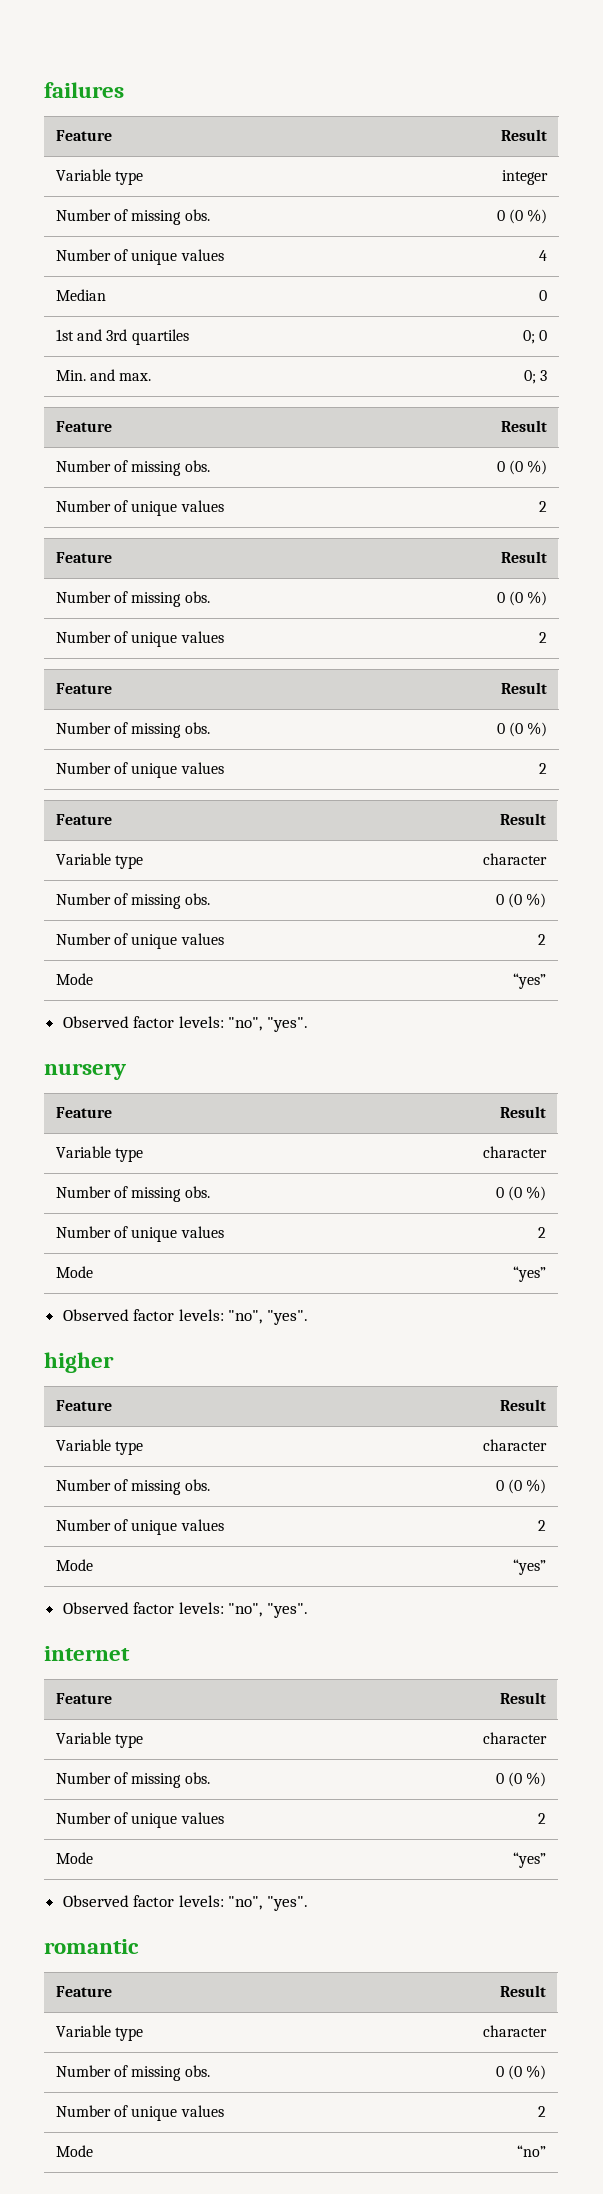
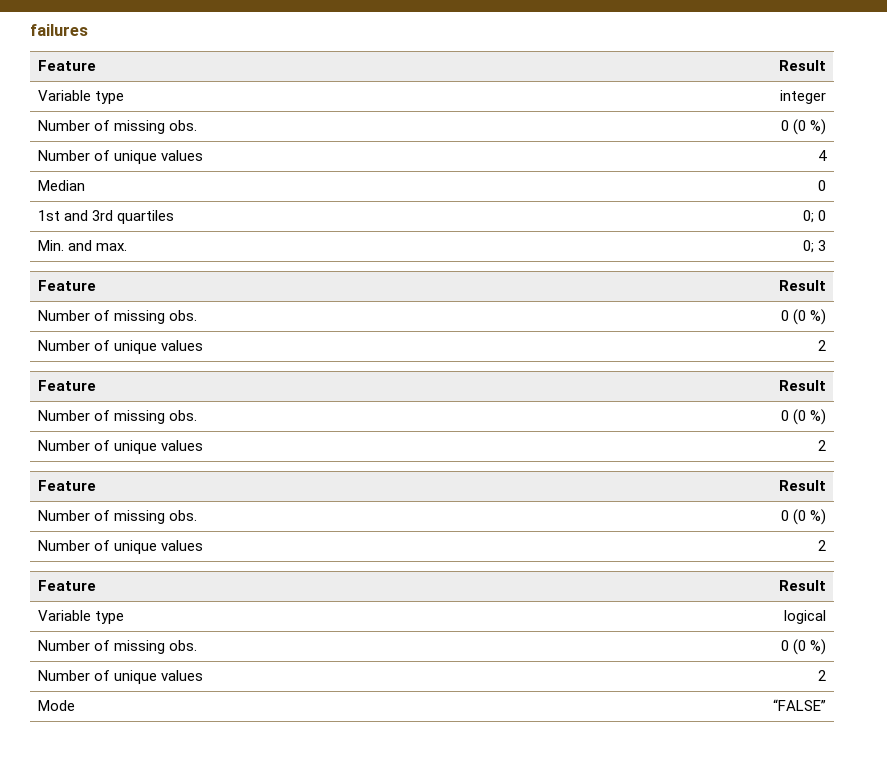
[482,853,547,865] character -> [783,610,826,624] logical
[512,973,546,989] [62,1016,309,1032] [44,1063,126,1080] [56,1107,113,1118] [499,1106,546,1118] [56,1146,144,1162] [482,1146,547,1158] [56,1186,210,1202] [495,1186,546,1201] [56,1226,224,1242] [537,1227,546,1238] [56,1266,94,1278] [512,1266,546,1282] [62,1309,309,1325] [44,1352,114,1373] [56,1400,113,1411] [499,1399,546,1411] [56,1439,144,1455] [482,1439,547,1451] [56,1479,210,1495] [495,1479,546,1494] [56,1519,224,1535] [537,1520,546,1531] [56,1559,94,1571] [512,1559,546,1575] [62,1602,309,1618] [44,1646,130,1661] [56,1693,113,1704] [499,1692,546,1704] [56,1732,144,1748] [482,1732,547,1744] [56,1772,210,1788] [495,1772,546,1787] [56,1812,224,1828] [537,1813,546,1824] [56,1852,94,1864] [512,1852,546,1868] [62,1895,309,1911] [44,1939,139,1954] [56,1986,113,1997] [499,1985,546,1997] [56,2025,144,2041] [482,2025,547,2037] [56,2065,210,2081] [495,2065,546,2080] [56,2105,224,2121] [537,2106,546,2117] [56,2145,94,2157] [516,2145,546,2157] “yes” // Observed factor levels: "no", "yes". // nursery // Feature | Result // Variable type | character // Number of missing obs. | 0 (0 %) // Number of unique values | 2 // Mode | “yes” // Observed factor levels: "no", "yes". // higher // Feature | Result // Variable type | character // Number of missing obs. | 0 (0 %) // Number of unique values | 2 // Mode | “yes” // Observed factor levels: "no", "yes". // internet // Feature | Result // Variable type | character // Number of missing obs. | 0 (0 %) // Number of unique values | 2 // Mode | “yes” // Observed factor levels: "no", "yes". // romantic // Feature | Result // Variable type | character // Number of missing obs. | 0 (0 %) // Number of unique values | 2 // Mode | “no” -> [772,699,826,711] “FALSE”

